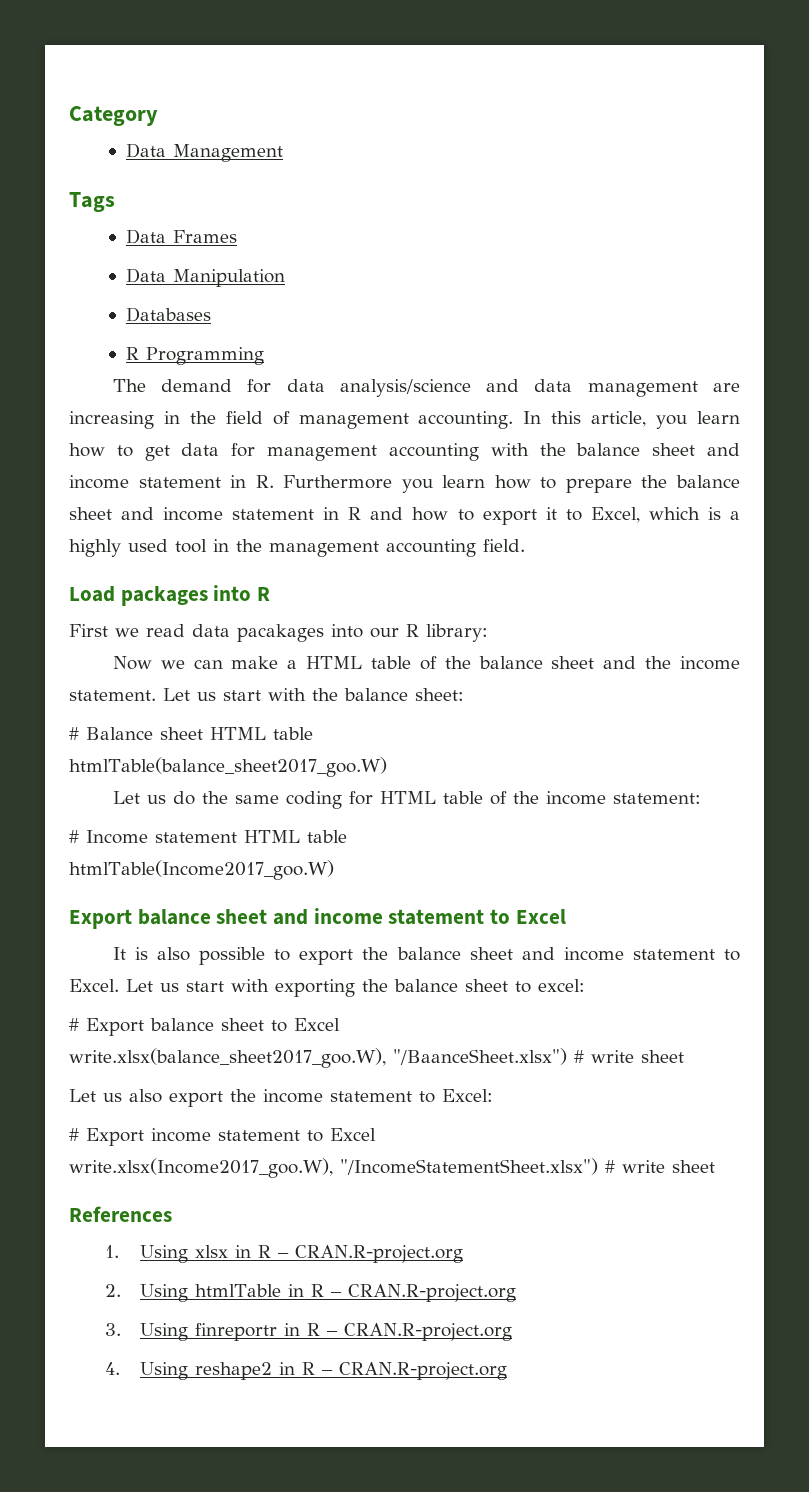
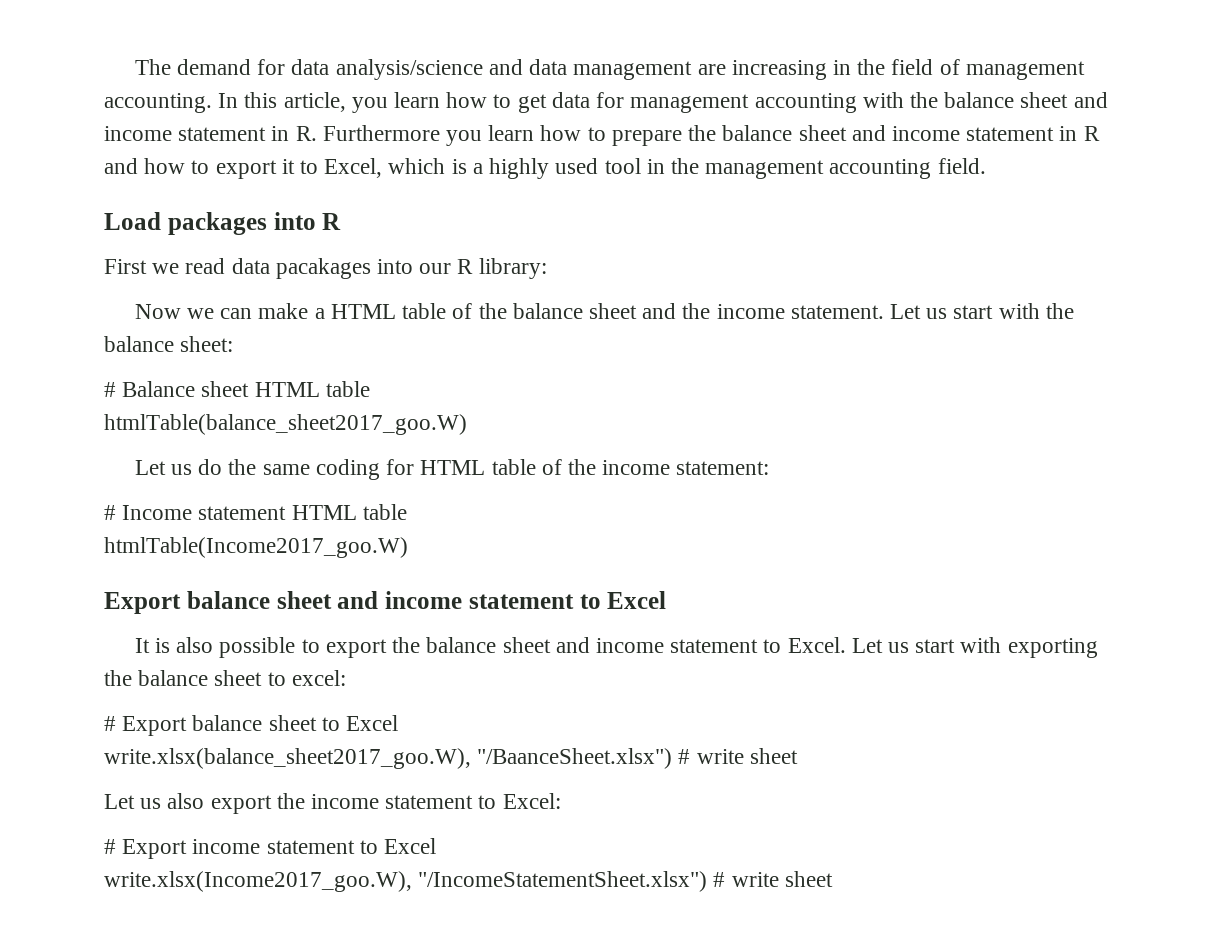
[69,106,158,126] [125,143,283,162] [69,192,115,212] [125,229,237,244] [125,268,285,287] [125,307,211,322] [125,347,264,365] Category // Data Management // Tags // Data Frames // Data Manipulation // Databases // R Programming // -> (134, 67) none
[69,1206,172,1222] [104,1245,464,1263] [104,1284,517,1302] [104,1323,513,1341] [104,1362,508,1380] // References // 1. Using xlsx in R – CRAN.R-project.org // 2. Using htmlTable in R – CRAN.R-project.org // 3. Using finreportr in R – CRAN.R-project.org // 4. Using reshape2 in R – CRAN.R-project.org -> (833, 879) none

